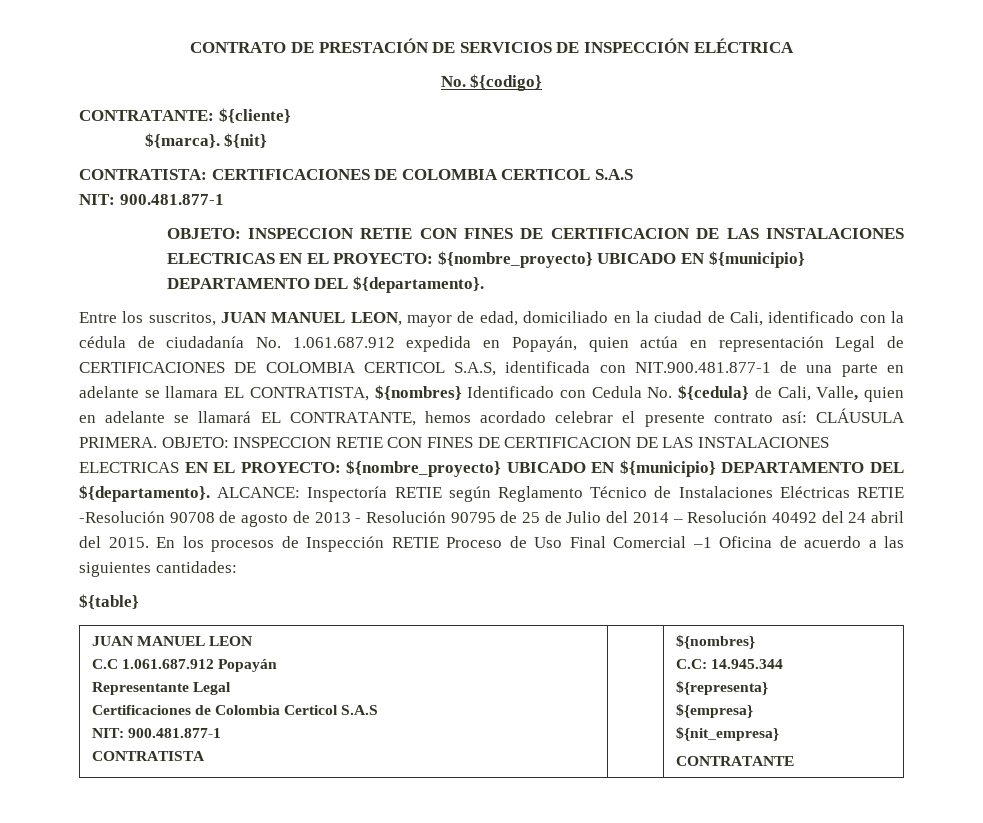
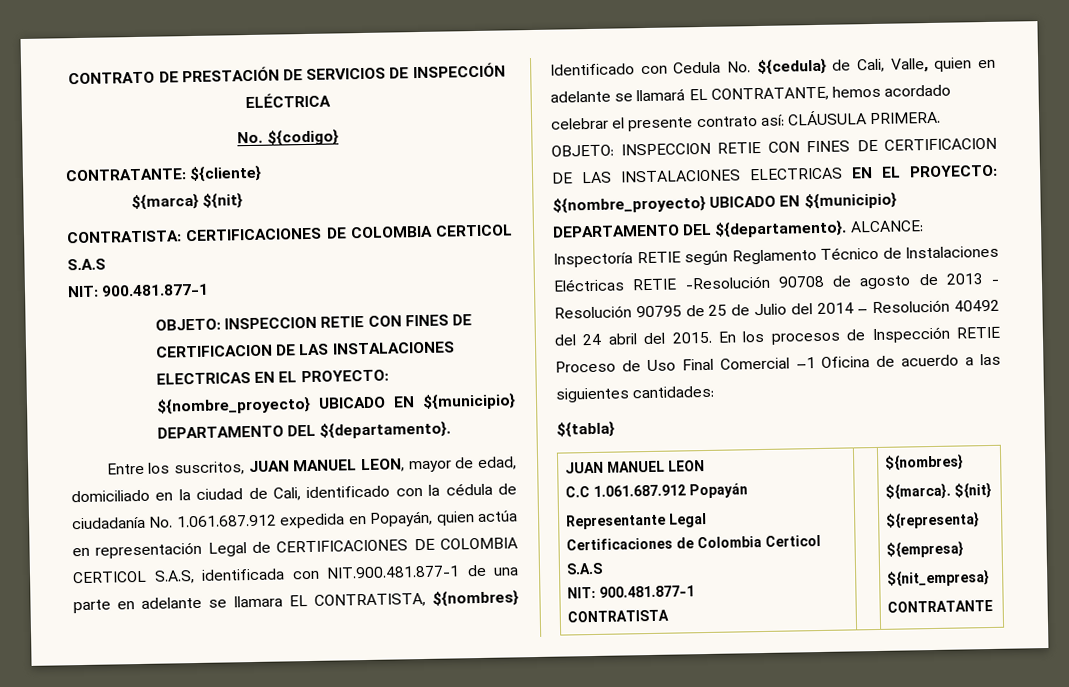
[144,133,220,148] ${marca}. -> [131,192,200,211] ${marca}
[79,594,139,609] ${table} -> [556,420,615,438] ${tabla}
[675,659,783,669] C.C: 14.945.344 -> [885,481,993,500] ${marca}. ${nit}

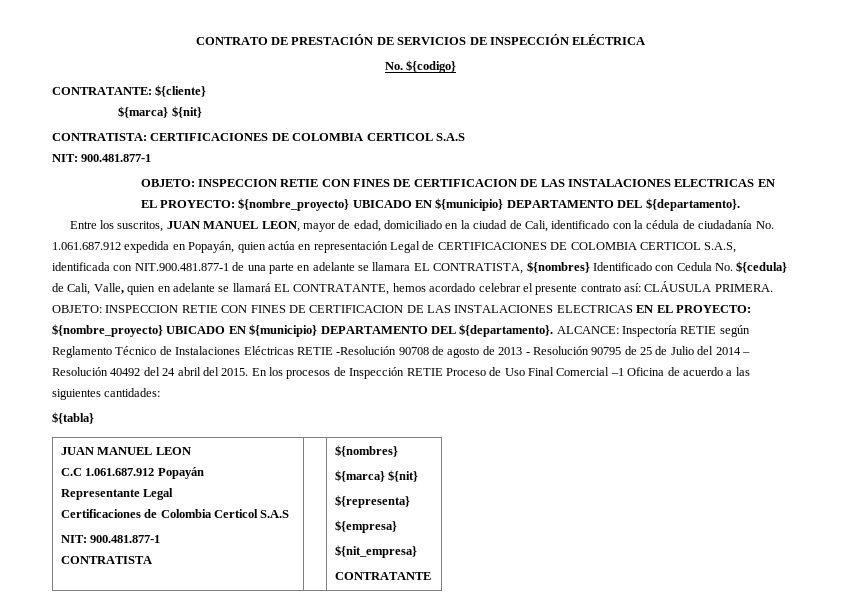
[885,482,952,500] ${marca}. -> [334,470,385,482] ${marca}

